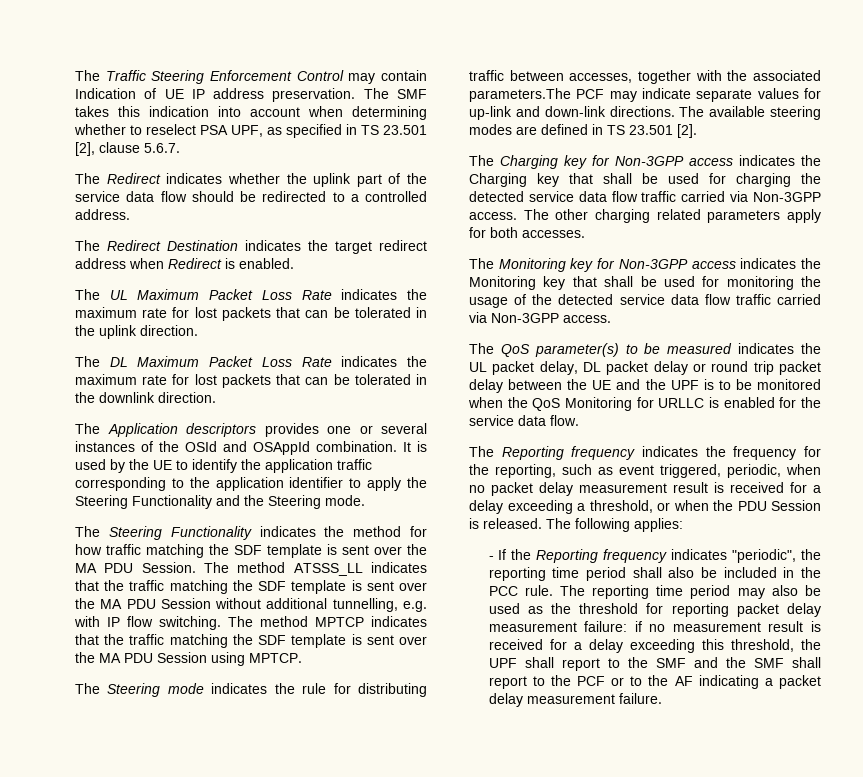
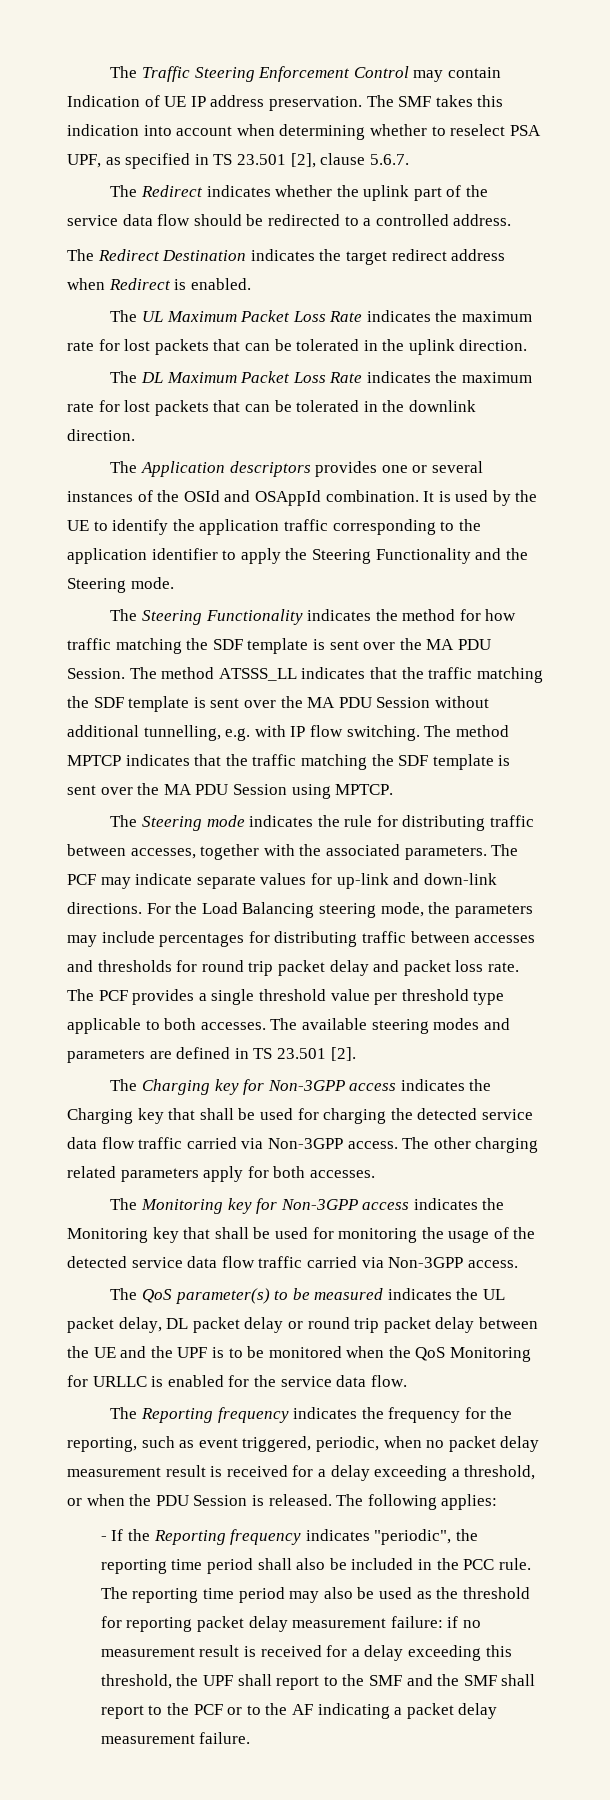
[469,88,571,102] parameters.The -> [404,844,519,860] parameters. The
(675, 111) none -> [146,902,533,918] [67,931,536,947] [67,960,519,976] [67,989,505,1005] [67,1018,266,1034] For the Load Balancing steering mode, the parameters may include percentages for distributing traffic between accesses and thresholds for round trip packet delay and packet loss rate. The PCF provides a single threshold value per threshold type applicable to both accesses.
(512, 129) none -> [483,1018,510,1030] [67,1049,145,1063] and parameters

